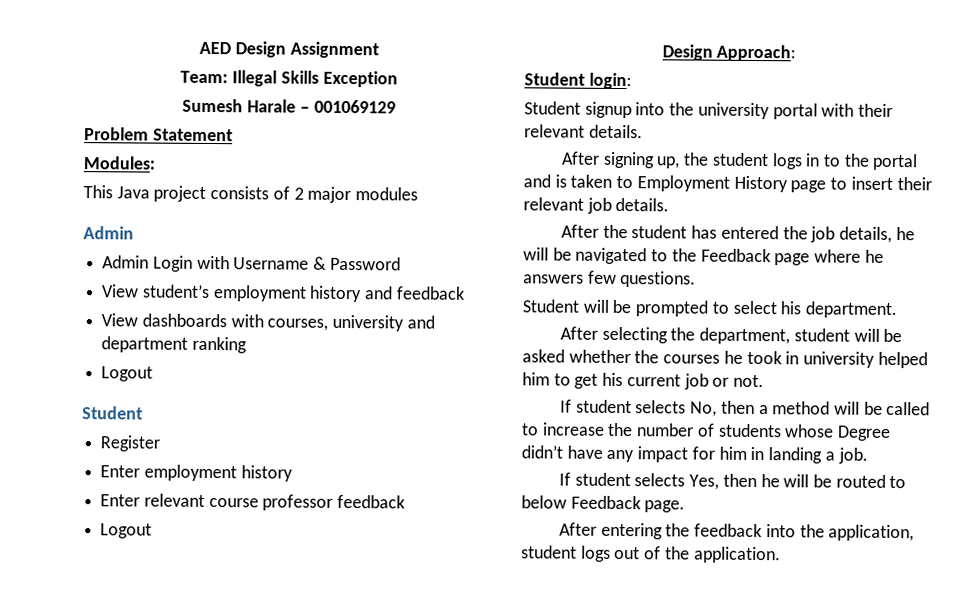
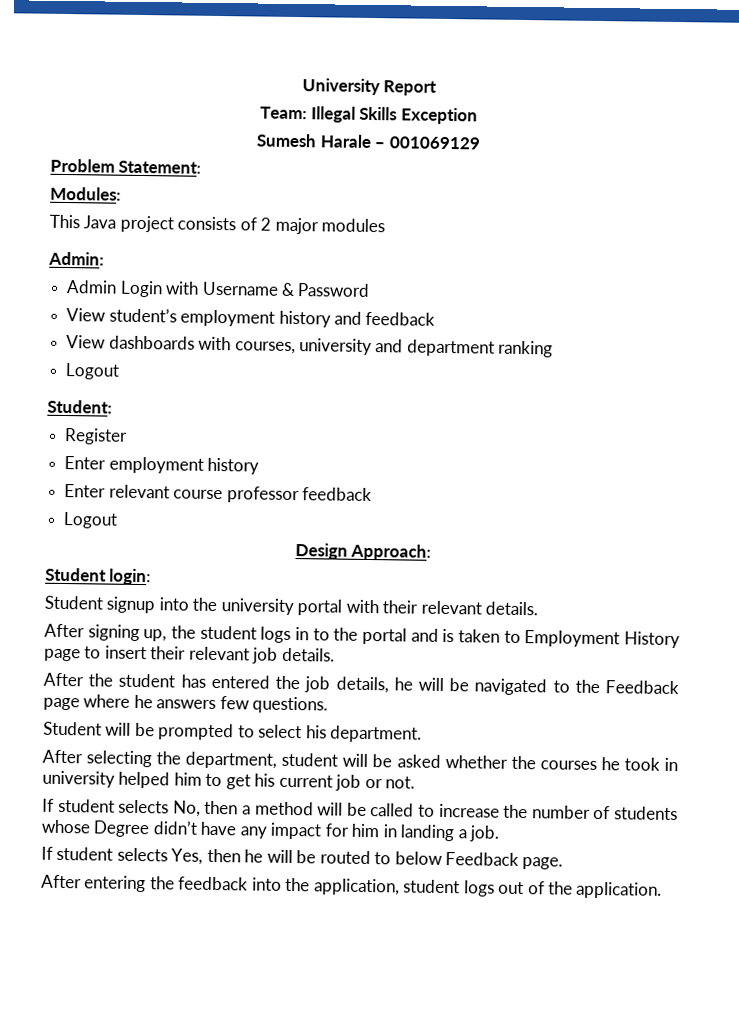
[199,41,379,59] AED Design Assignment -> [301,78,438,96] University Report
[152,128,233,142] Statement -> [118,160,202,174] Statement:
[83,226,134,240] Admin -> [48,251,104,266] Admin:
[82,406,143,420] Student -> [47,399,112,414] Student:

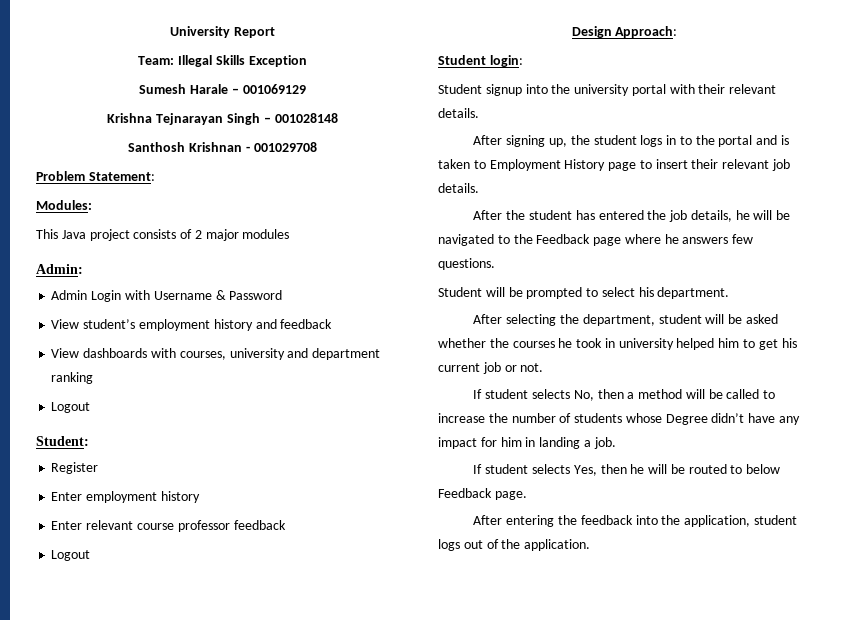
(480, 143) none -> [107,113,338,125] [128,142,317,152] // Krishna Tejnarayan Singh – 001028148 // Santhosh Krishnan - 001029708

